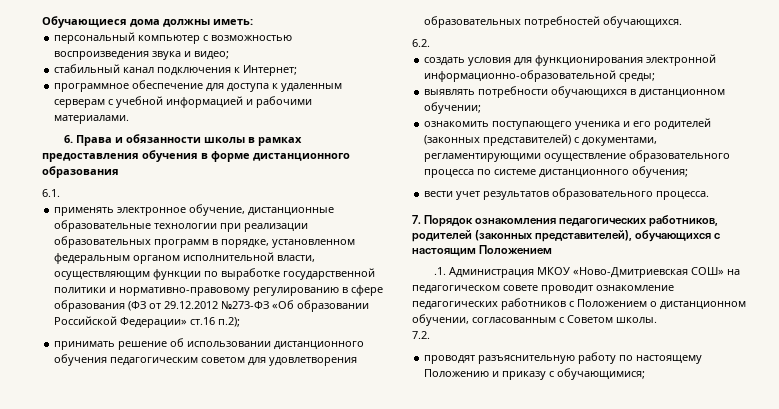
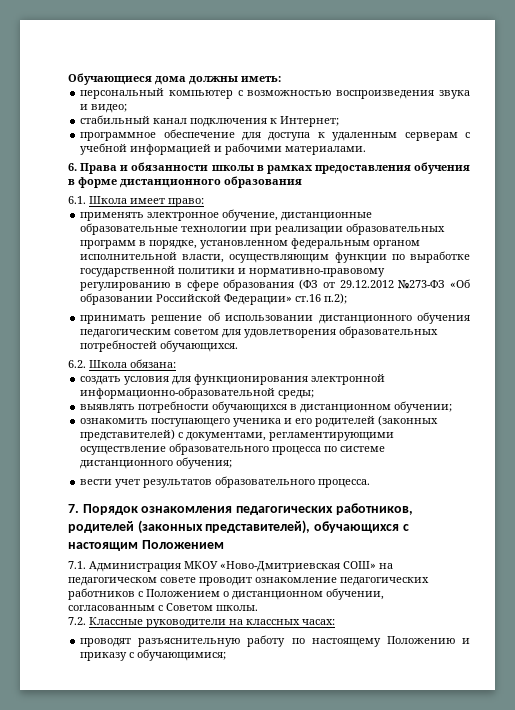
(60, 193) none -> [89,196,204,207] Школа имеет право:
(430, 43) none -> [89,359,176,368] Школа обязана:
[433,267,446,275] .1. -> [68,561,86,569] 7.1.
(430, 335) none -> [89,617,335,628] Классные руководители на классных часах:

